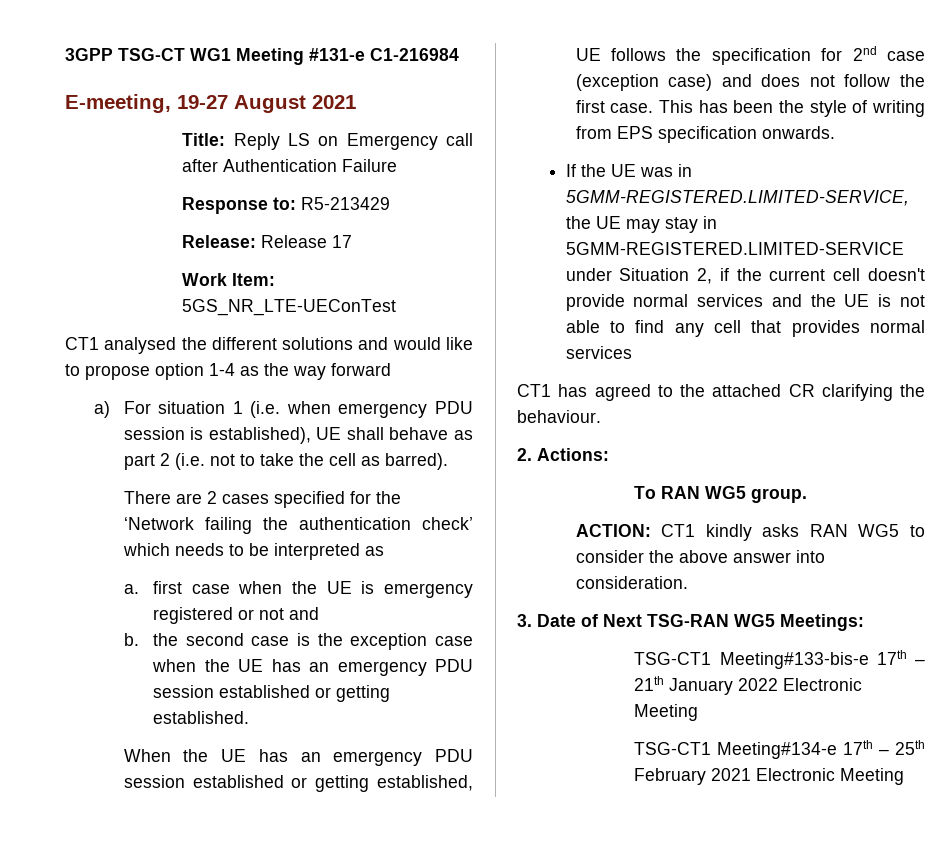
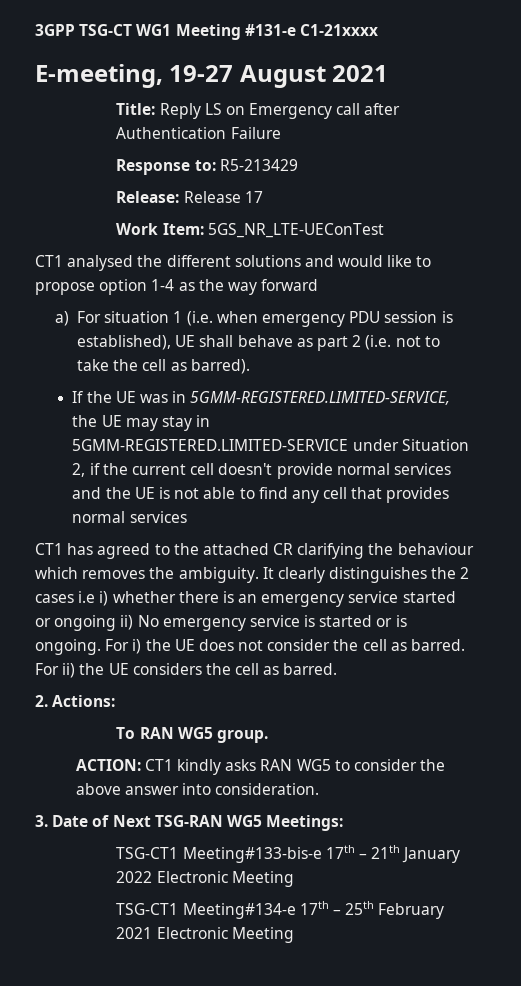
[370,48,459,61] C1-216984 -> [299,24,378,36] C1-21xxxx
[123,491,401,508] [123,517,473,534] [122,543,384,560] [123,581,474,598] [153,607,320,624] [123,633,474,650] [152,659,474,676] [153,685,391,702] [153,711,250,724] [123,749,473,766] [123,775,473,792] [575,46,925,65] [575,74,925,91] [575,100,925,117] [575,126,835,143] // There are 2 cases specified for the ‘Network failing the authentication check’ which needs to be interpreted as // a. first case when the UE is emergency registered or not and // b. the second case is the exception case when the UE has an emergency PDU session established or getting established. // When the UE has an emergency PDU session established or getting established, UE follows the specification for 2nd case (exception case) and does not follow the first case. This has been the style of writing from EPS specification onwards. -> (250, 366) none
[517,410,601,423] behaviour. -> [397,543,474,555] [35,567,470,583] [35,591,456,607] [35,615,407,631] [35,639,466,655] [35,663,338,678] behaviour which removes the ambiguity. It clearly distinguishes the 2 cases i.e i) whether there is an emergency service started or ongoing ii) No emergency service is started or is ongoing. For i) the UE does not consider the cell as barred. For ii) the UE considers the cell as barred.

